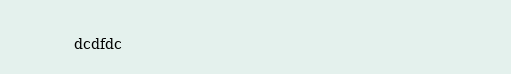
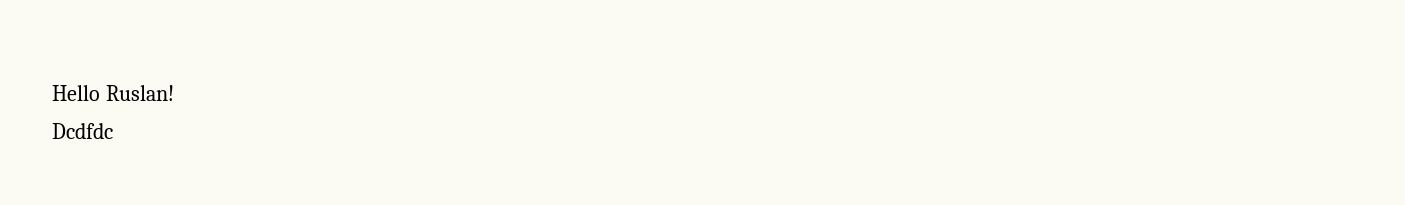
[74,38,122,49] dcdfdc -> [52,85,174,101] [52,123,113,139] Hello Ruslan! // Dcdfdc

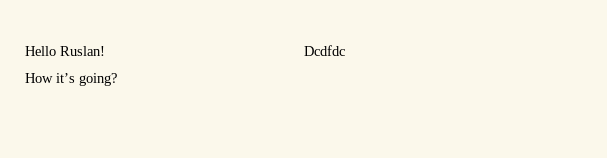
(174, 93) none -> [25,73,117,86] // How it’s going?

